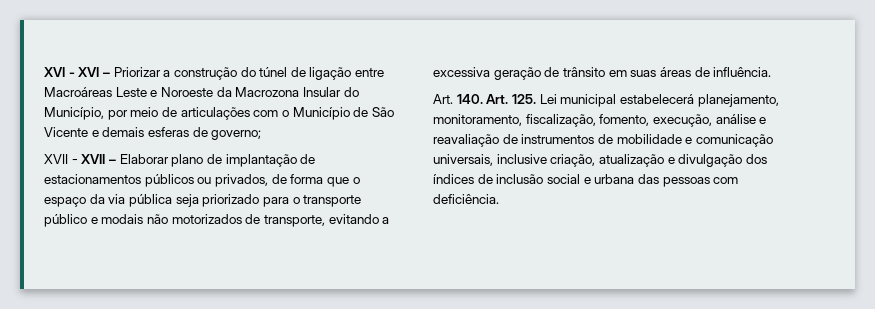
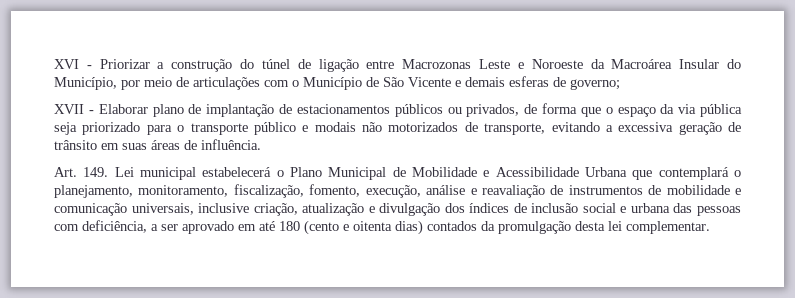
[44,67,110,77] XVI - XVI – -> [54,59,92,69] XVI -
[44,87,112,97] Macroáreas -> [402,59,472,69] Macrozonas
[235,87,300,97] Macrozona -> [611,59,673,69] Macroárea
[81,154,116,164] XVII – -> (94, 112) none
[456,94,694,107] 140. Art. 125. Lei municipal estabelecerá -> [83,167,741,180] 149. Lei municipal estabelecerá o Plano Municipal de Mobilidade e Acessibilidade Urbana que contemplará o
[433,194,499,204] deficiência. -> [82,220,710,235] deficiência, a ser aprovado em até 180 (cento e oitenta dias) contados da promulgação desta lei complementar.

